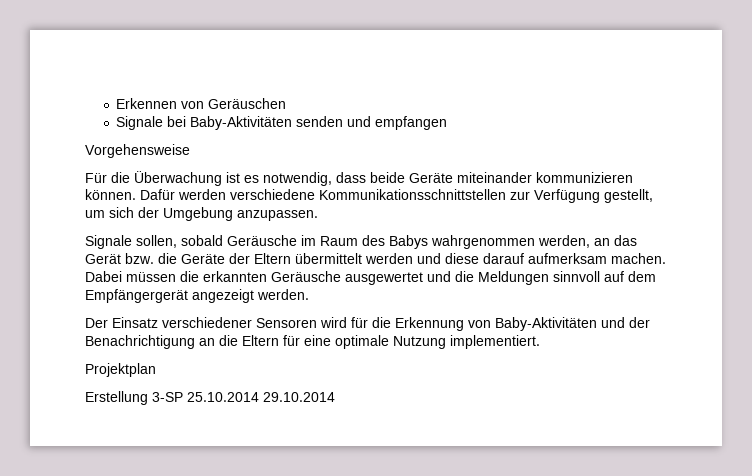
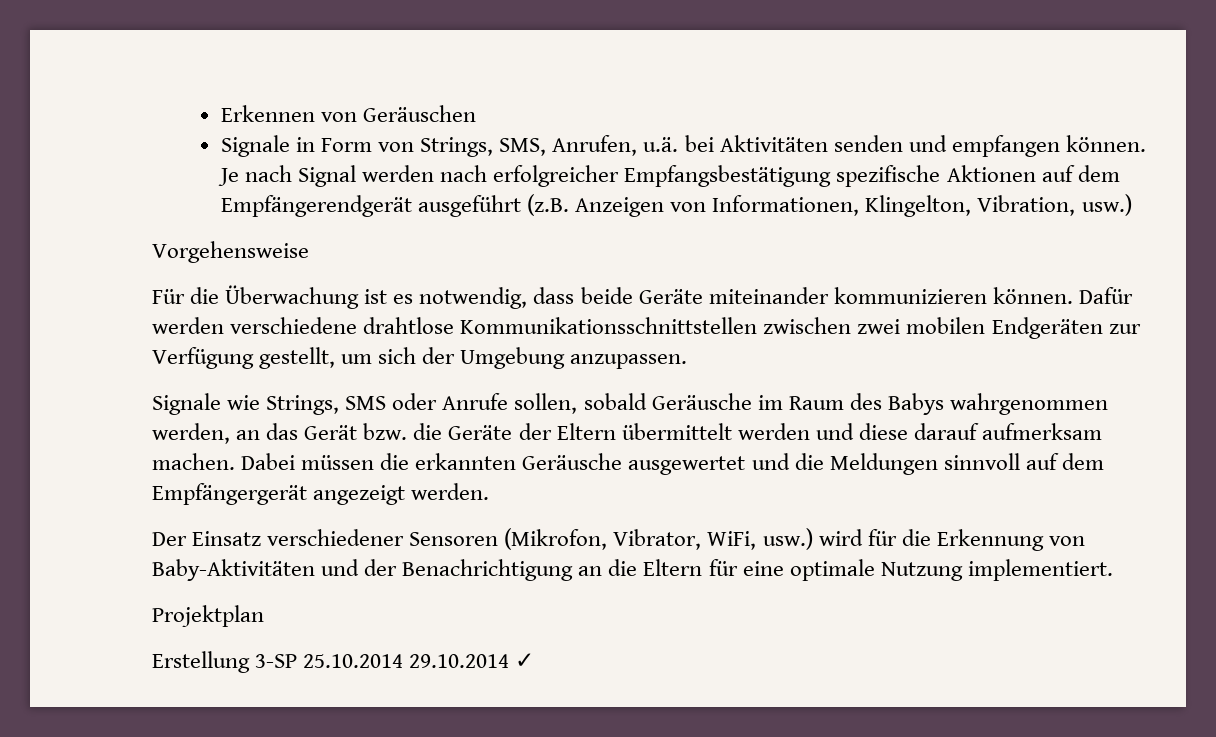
[167,116,448,130] bei Baby-Aktivitäten senden und empfangen -> [295,135,1146,157] [217,165,1120,187] [220,194,1132,217] in Form von Strings, SMS, Anrufen, u.ä. bei Aktivitäten senden und empfangen können. Je nach Signal werden nach erfolgreicher Empfangsbestätigung spezifische Aktionen auf dem Empfängerendgerät ausgeführt (z.B. Anzeigen von Informationen, Klingelton, Vibration, usw.)
[319,189,506,200] Kommunikationsschnittstellen -> [363,317,1103,339] drahtlose Kommunikationsschnittstellen zwischen zwei mobilen Endgeräten
(132, 242) none -> [227,393,509,415] wie Strings, SMS oder Anrufe
(317, 323) none -> [504,528,813,550] (Mikrofon, Vibrator, WiFi, usw.)
(335, 397) none -> [515,653,535,668] ✓

